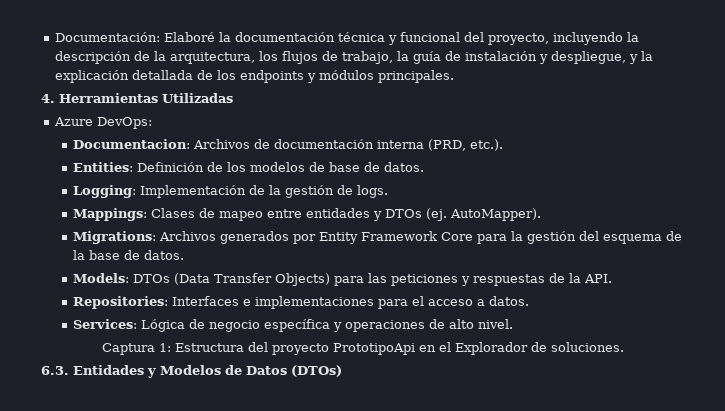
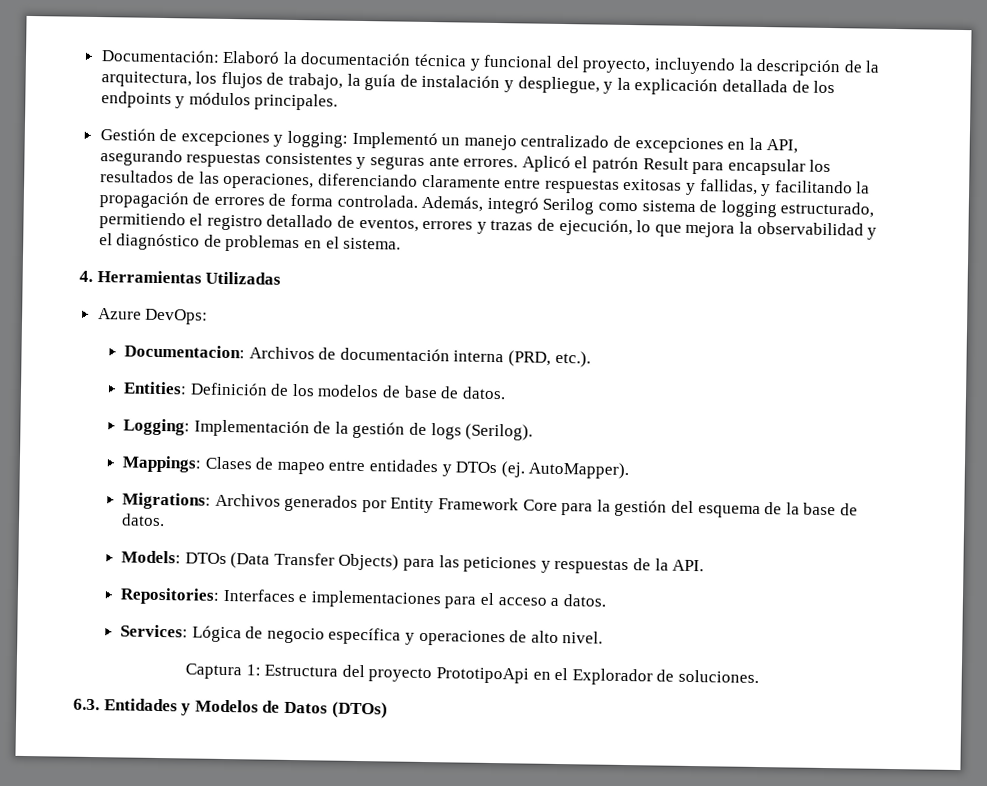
[163,32,215,42] Elaboré -> [222,50,281,64] Elaboró
(454, 76) none -> [99,128,799,154] [99,149,832,176] [99,170,871,197] [98,191,875,218] [98,212,878,240] [98,233,402,253] // Gestión de excepciones y logging: Implementó un manejo centralizado de excepciones en la API, asegurando respuestas consistentes y seguras ante errores. Aplicó el patrón Result para encapsular los resultados de las operaciones, diferenciando claramente entre respuestas exitosas y fallidas, y facilitando la propagación de errores de forma controlada. Además, integró Serilog como sistema de logging estructurado, permitiendo el registro detallado de eventos, errores y trazas de ejecución, lo que mejora la observabilidad y el diagnóstico de problemas en el sistema.
[357,185,389,198] logs. -> [430,423,534,441] logs (Serilog).

